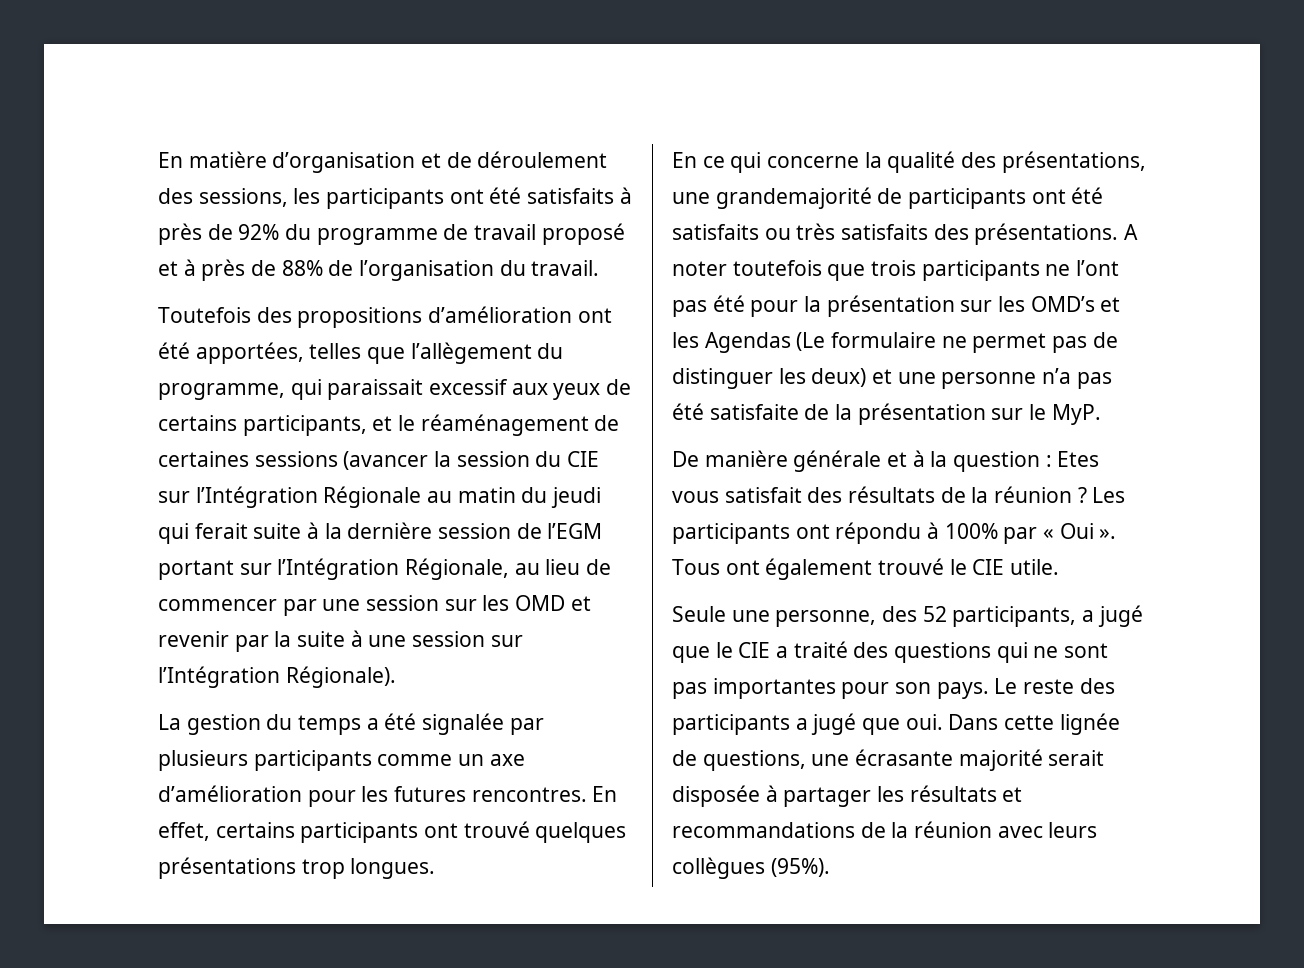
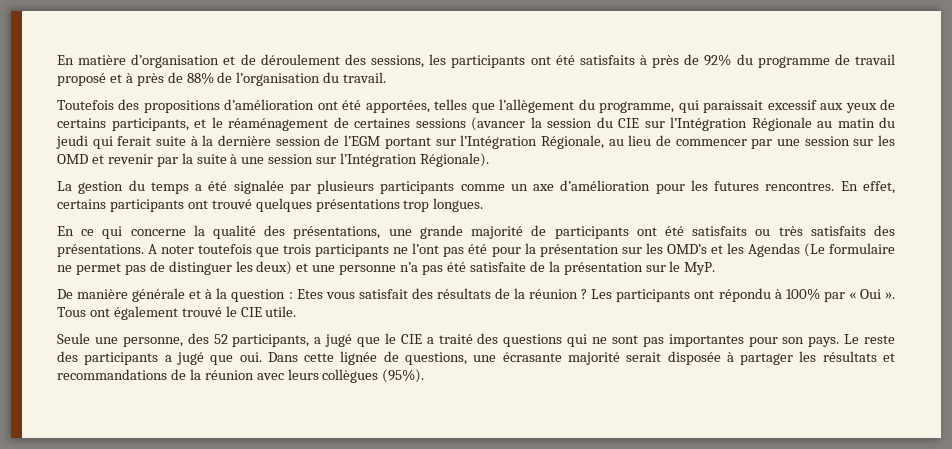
[715,187,872,209] grandemajorité -> [419,225,524,239] grande majorité

